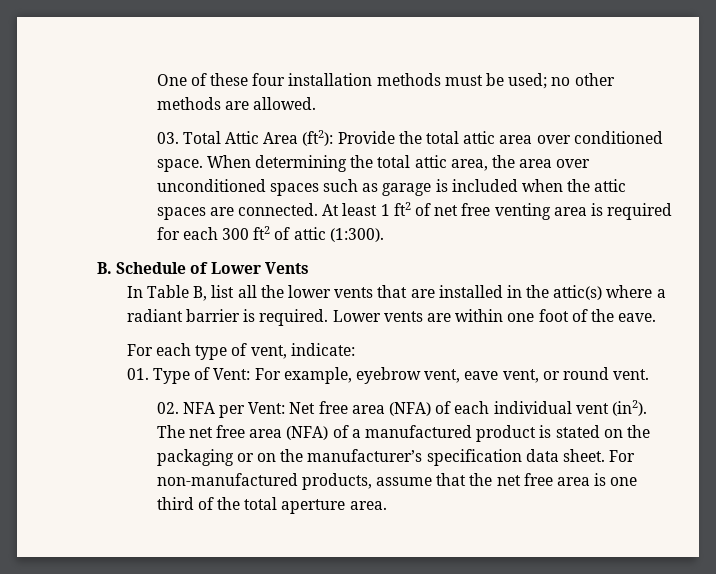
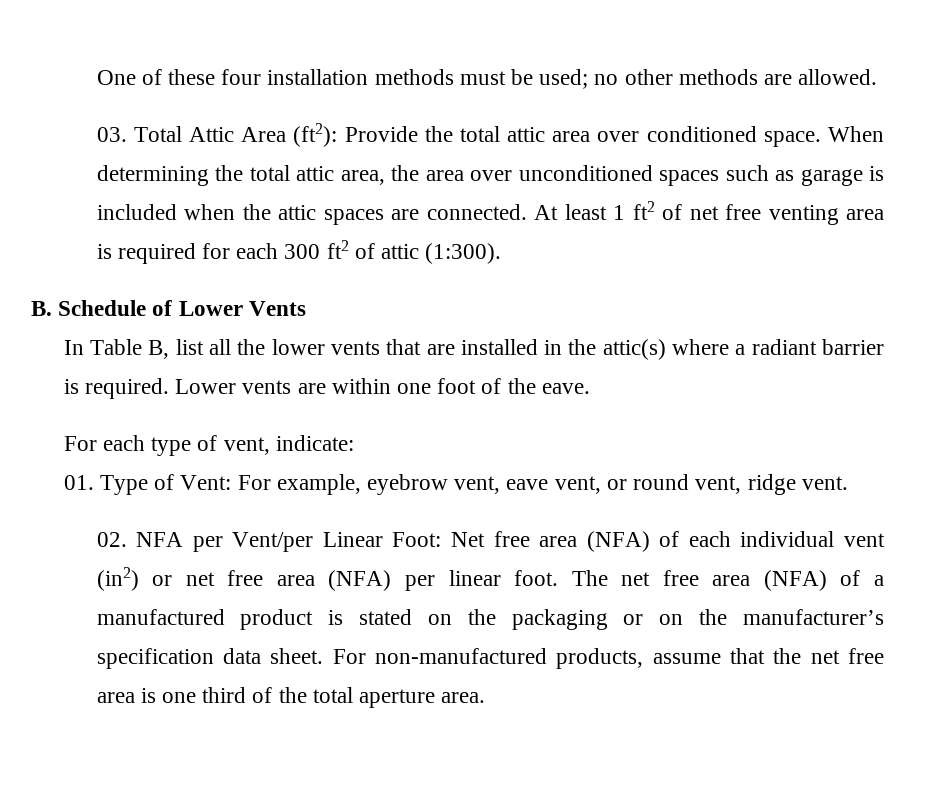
(609, 373) none -> [695,474,796,495] vent, ridge
[248,402,286,414] Vent: -> [232,532,442,552] Vent/per Linear Foot:
[611,400,647,416] (in2). -> [96,567,559,591] (in2) or net free area (NFA) per linear foot.

